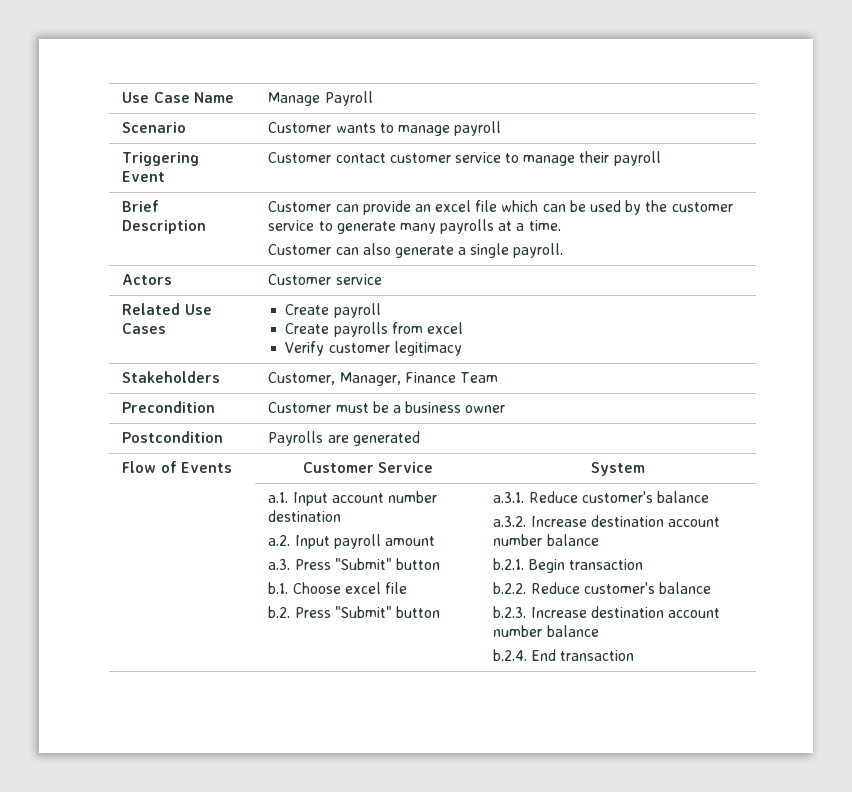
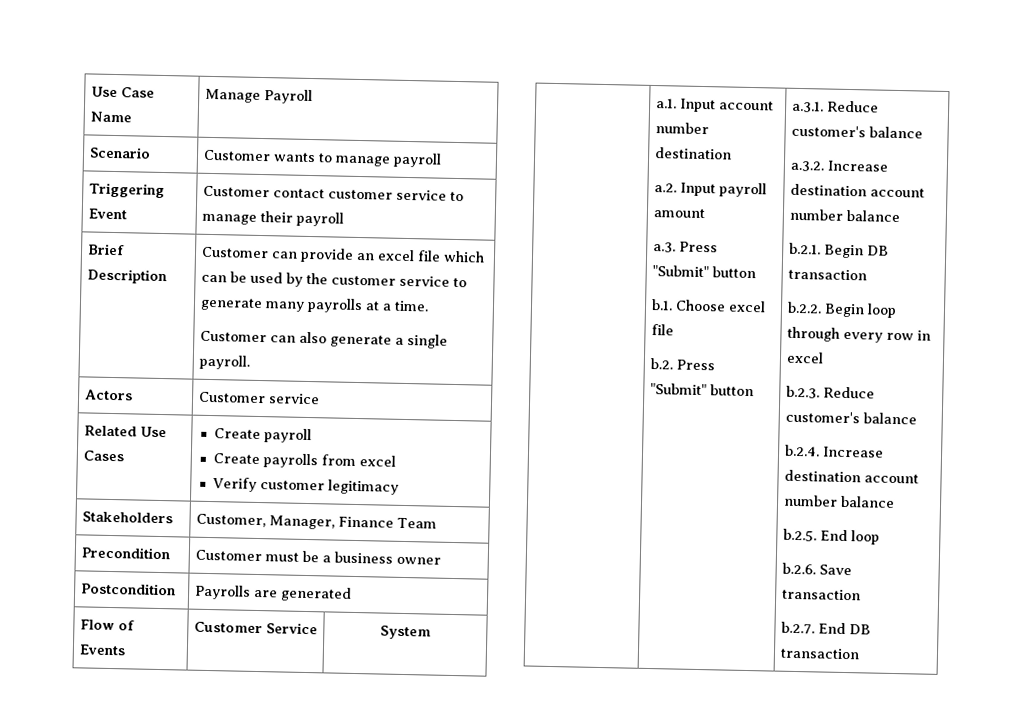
(565, 566) none -> [866,245,889,256] DB
[530,582,711,594] [493,606,720,618] [493,625,599,637] [493,649,556,661] Reduce customer's balance // b.2.3. Increase destination account number balance // b.2.4. End -> [823,303,897,318] [786,326,931,343] [785,351,824,364] [785,385,875,399] [784,410,917,425] [784,444,884,458] [783,469,919,484] [782,494,895,508] [782,528,880,545] [781,562,852,576] [781,588,861,601] [780,621,871,635] Begin loop through every row in excel // b.2.3. Reduce customer's balance // b.2.4. Increase destination account number balance // b.2.5. End loop // b.2.6. Save transaction // b.2.7. End DB

